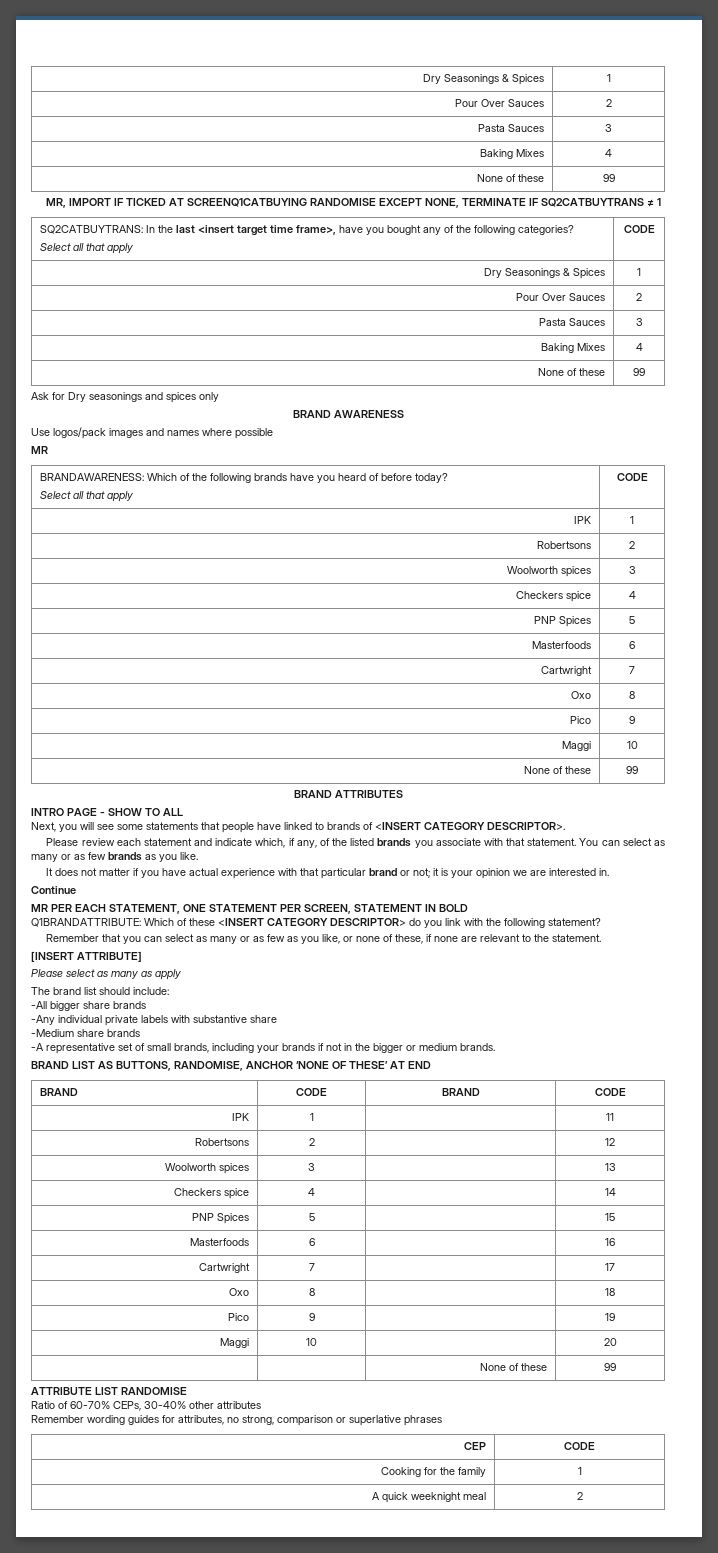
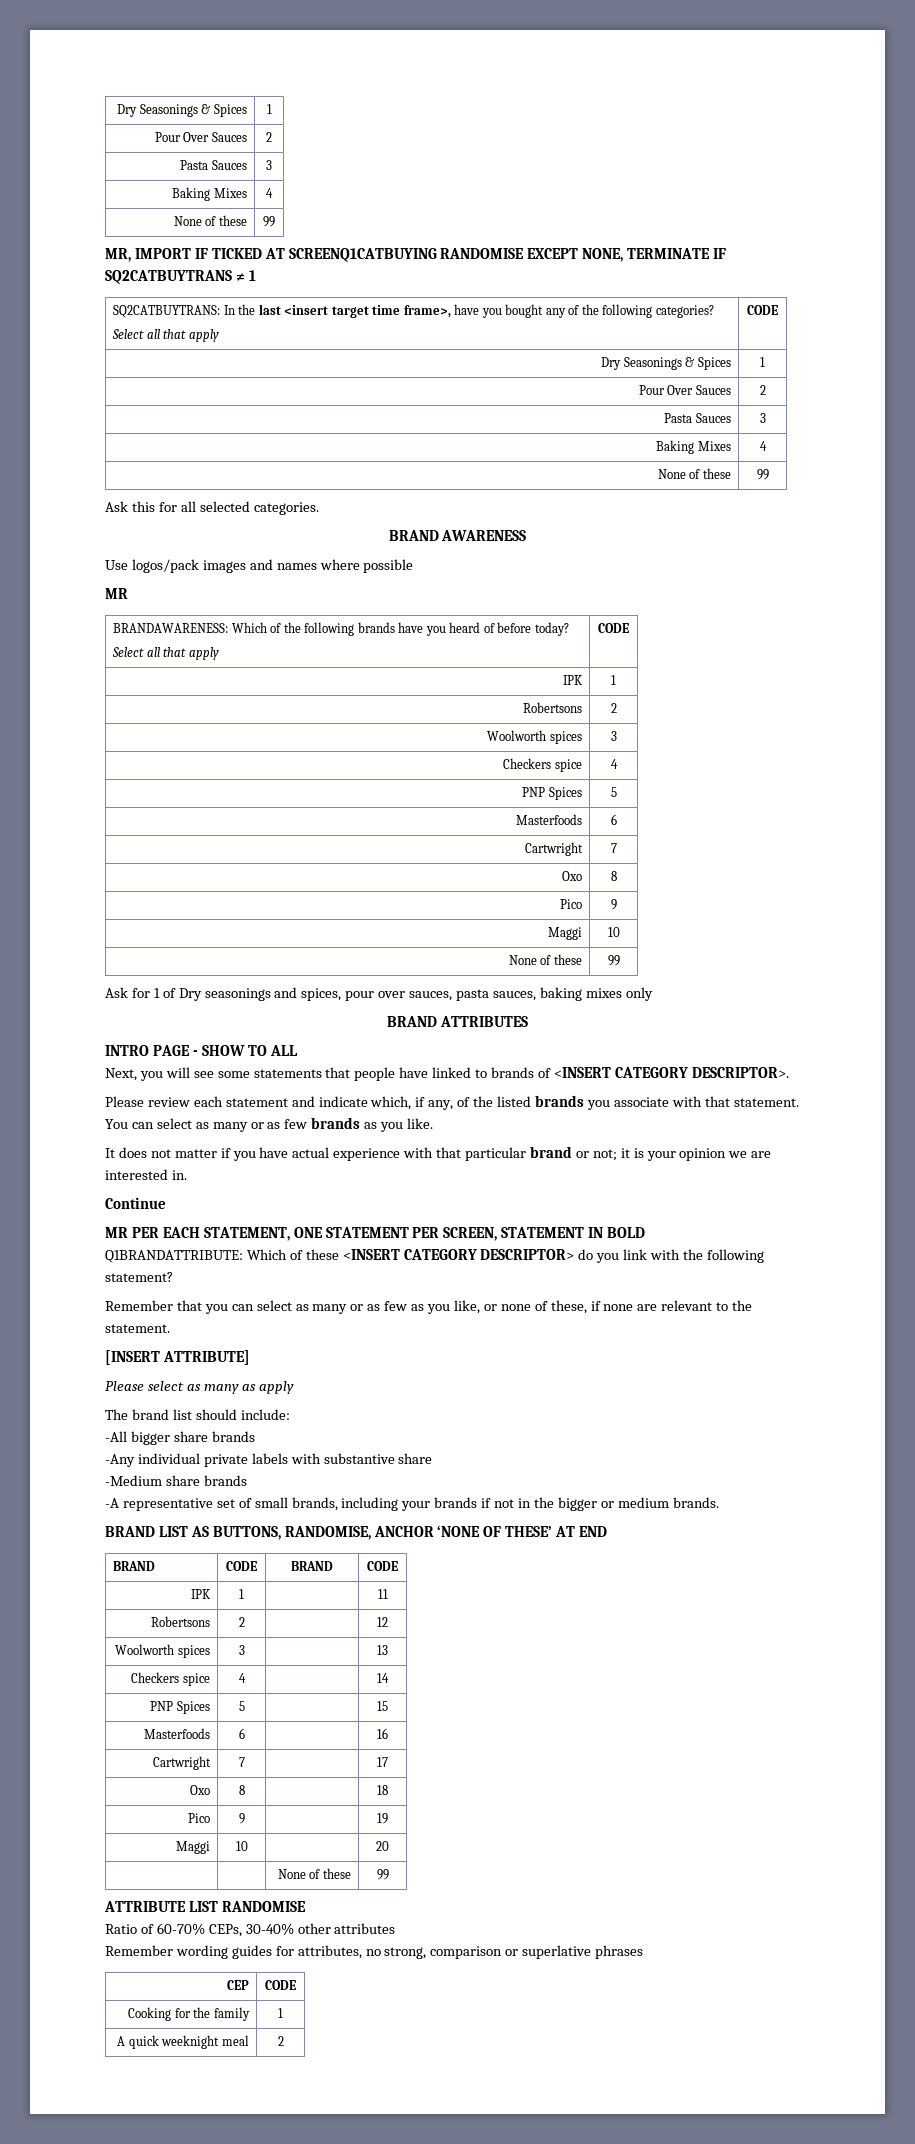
[52,392,219,403] for Dry seasonings and spices only -> [131,501,319,515] this for all selected categories.
(638, 770) none -> [105,987,653,1001] // Ask for 1 of Dry seasonings and spices, pour over sauces, pasta sauces, baking mixes only

